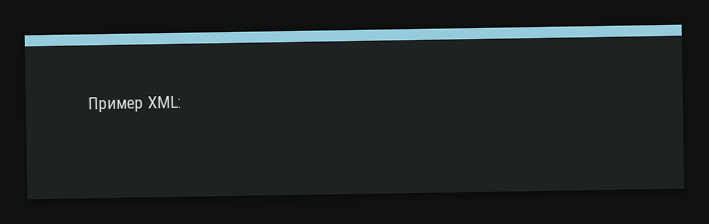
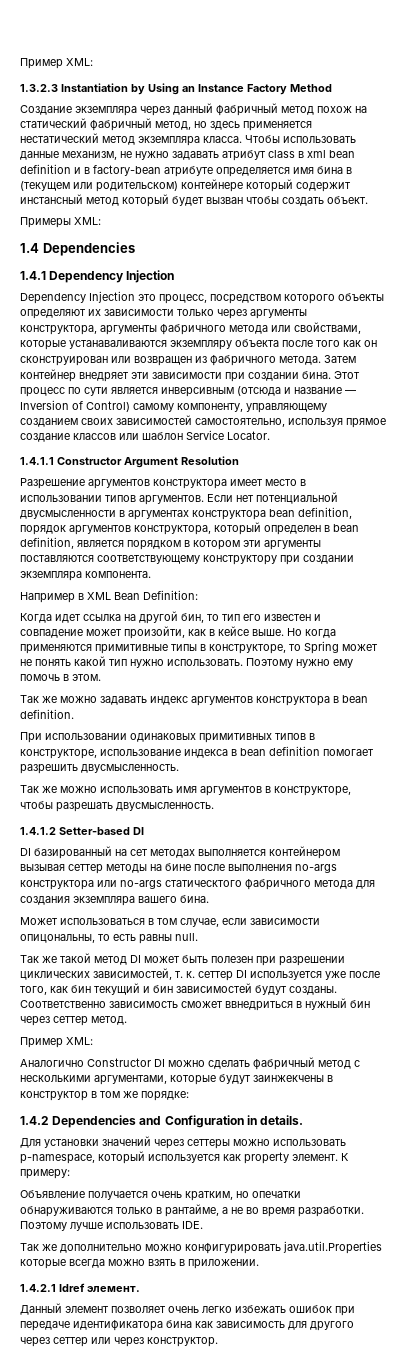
[87,95,181,113] Пример XML: -> [20,58,93,69] [20,83,332,95] [20,103,367,116] [20,118,312,131] [20,133,356,146] [20,150,355,161] [20,164,352,177] [20,179,351,192] [20,194,368,207] [20,217,101,228] [20,242,135,256] [20,270,175,283] [20,291,384,304] [20,309,307,319] [20,322,361,335] [20,339,377,350] [20,355,356,366] [20,369,360,382] [20,386,356,397] [20,400,327,413] [20,415,386,428] [20,430,270,442] [20,456,239,468] [20,478,306,489] [20,492,338,505] [20,507,352,520] [20,522,359,535] [20,537,321,550] [20,555,354,565] [20,571,151,581] [20,590,198,603] [20,611,321,624] [20,626,336,639] [20,641,378,654] [20,656,353,668] [20,674,101,681] [20,695,368,706] [20,709,74,719] [20,732,315,743] [20,746,374,759] [20,764,179,774] [20,785,351,796] [20,801,214,812] [20,827,144,835] [20,846,340,859] [20,863,337,874] [20,879,375,890] [20,895,209,906] [20,917,320,927] [20,933,198,944] [20,953,345,966] [20,968,380,981] [20,983,337,995] [20,998,370,1011] [20,1016,127,1026] [20,1037,93,1048] [20,1057,360,1070] [20,1074,333,1085] [20,1091,189,1101] [20,1115,304,1128] [20,1136,346,1149] [20,1151,349,1164] [20,1169,70,1179] [20,1190,301,1201] [20,1204,364,1217] [20,1221,203,1231] [20,1241,382,1254] [20,1259,259,1269] [20,1283,140,1292] [20,1303,355,1316] [20,1320,354,1331] [20,1337,218,1347] Пример XML: // 1.3.2.3 Instantiation by Using an Instance Factory Method // Создание экземпляра через данный фабричный метод похож на статический фабричный метод, но здесь применяется нестатический метод экземпляра класса. Чтобы использовать данные механизм, не нужно задавать атрибут class в xml bean definition и в factory-bean атрибуте определяется имя бина в (текущем или родительском) контейнере который содержит инстансный метод который будет вызван чтобы создать объект. // Примеры XML: // 1.4 Dependencies // 1.4.1 Dependency Injection // Dependency Injection это процесс, посредством которого объекты определяют их зависимости только через аргументы конструктора, аргументы фабричного метода или свойствами, которые устанаваливаются экземпляру объекта после того как он сконструирован или возвращен из фабричного метода. Затем контейнер внедряет эти зависимости при создании бина. Этот процесс по сути является инверсивным (отсюда и название — Inversion of Control) самому компоненту, управляющему созданием своих зависимостей самостоятельно, используя прямое создание классов или шаблон Service Locator. // 1.4.1.1 Constructor Argument Resolution // Разрешение аргументов конструктора имеет место в использовании типов аргументов. Если нет потенциальной двусмысленности в аргументах конструктора bean definition, порядок аргументов конструктора, который определен в bean definition, является порядком в котором эти аргументы поставляются соответствующему конструктору при создании экземпляра компонента. // Например в XML Bean Definition: // Когда идет ссылка на другой бин, то тип его известен и совпадение может произойти, как в кейсе выше. Но когда применяются примитивные типы в конструкторе, то Spring может не понять какой тип нужно использовать. Поэтому нужно ему помочь в этом. // Так же можно задавать индекс аргументов конструктора в bean definition. // При использовании одинаковых примитивных типов в конструкторе, использование индекса в bean definition помогает разрешить двусмысленность. // Так же можно использовать имя аргументов в конструкторе, чтобы разрешать двусмысленность. // 1.4.1.2 Setter-based DI // DI базированный на сет методах выполняется контейнером вызывая сеттер методы на бине после выполнения no-args конструктора или no-args статическтого фабричного метода для создания экземпляра вашего бина. // Может использоваться в том случае, если зависимости опицональны, то есть равны null. // Так же такой метод DI может быть полезен при разрешении циклических зависимостей, т. к. сеттер DI используется уже после того, как бин текущий и бин зависимостей будут созданы. Соответственно зависимость сможет ввнедриться в нужный бин через сеттер метод. // Пример XML: // Аналогично Constructor DI можно сделать фабричный метод с несколькими аргументами, которые будут заинжекчены в конструктор в том же порядке: // 1.4.2 Dependencies and Configuration in details. // Для установки значений через сеттеры можно использовать p-namespace, который используется как property элемент. К примеру: // Объявление получается очень кратким, но опечатки обнаруживаются только в рантайме, а не во время разработки. Поэтому лучше использовать IDE. // Так же дополнительно можно конфигурировать java.util.Properties которые всегда можно взять в приложении. // 1.4.2.1 Idref элемент. // Данный элемент позволяет очень легко избежать ошибок при передаче идентификатора бина как зависимость для другого через сеттер или через конструктор.

